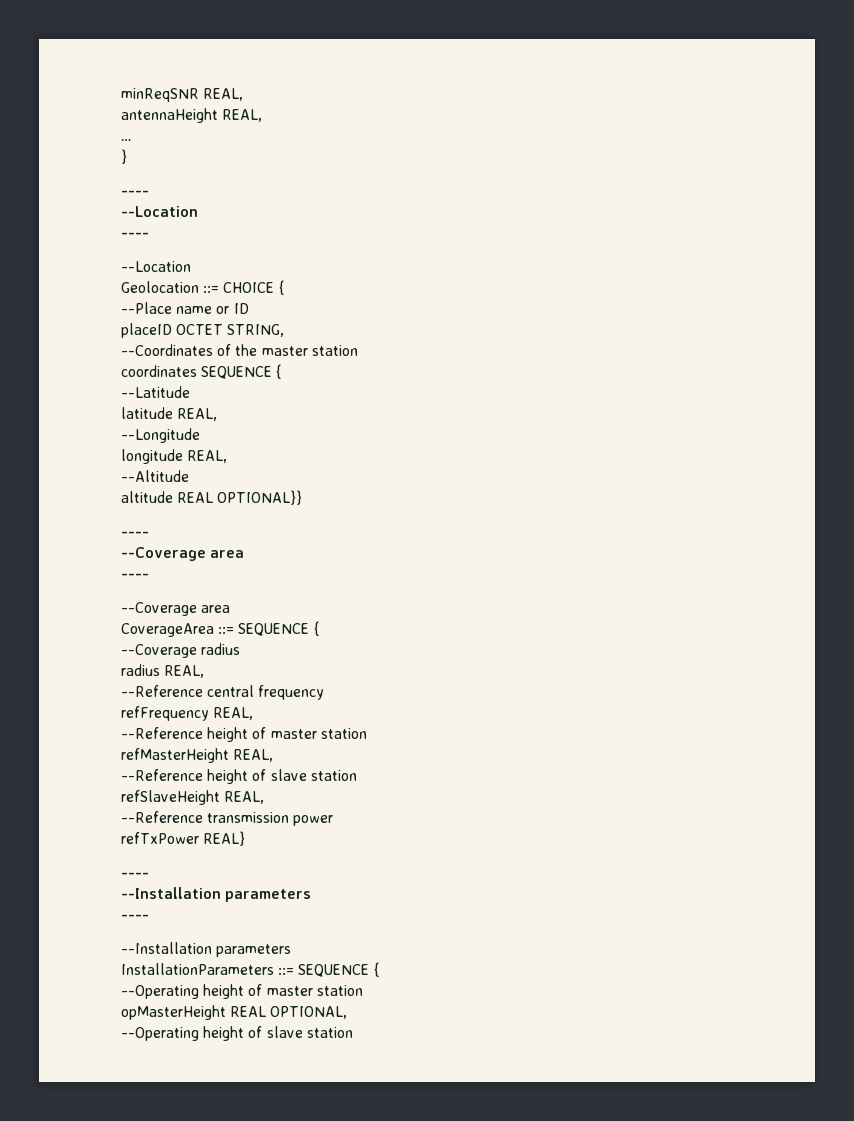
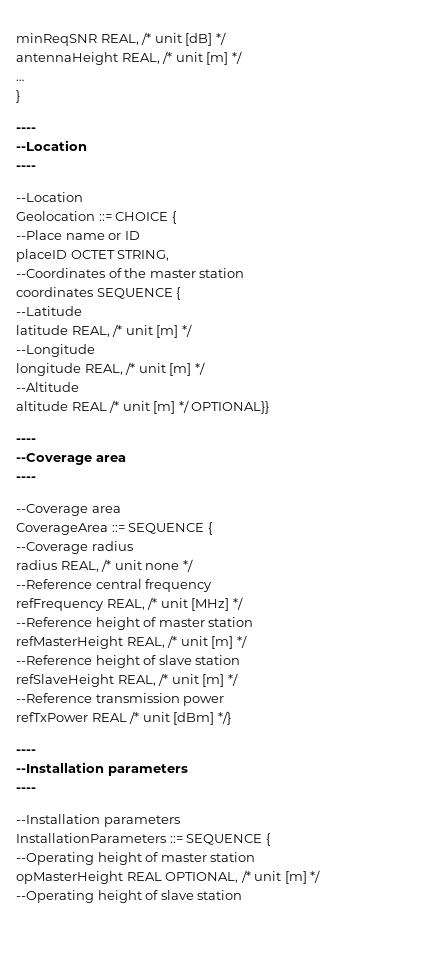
[121,108,263,123] // antennaHeight REAL, -> [141,32,226,46] [16,51,242,65] /* unit [dB] */ // antennaHeight REAL, /* unit [m] */
(218, 414) none -> [112,324,192,338] /* unit [m] */
(228, 456) none -> [125,362,205,376] /* unit [m] */
(214, 497) none -> [109,400,189,414] /* unit [m] */
(205, 671) none -> [101,559,193,572] /* unit none */
(254, 713) none -> [147,597,243,611] /* unit [MHz] */
(274, 755) none -> [167,635,247,649] /* unit [m] */
(265, 797) none -> [158,673,238,687] /* unit [m] */
[203,831,246,846] REAL} -> [91,711,231,725] REAL /* unit [dBm] */}
(348, 1012) none -> [240,870,321,884] /* unit [m] */

